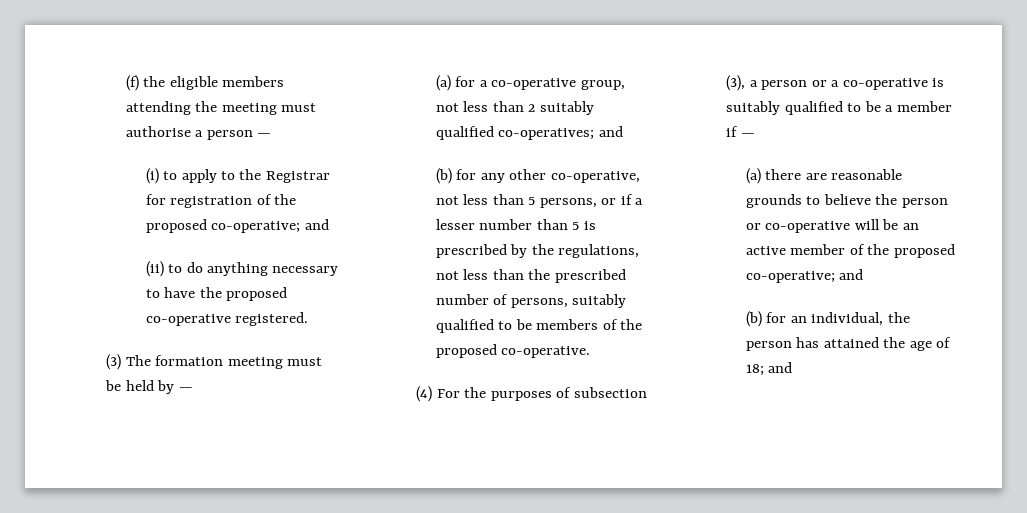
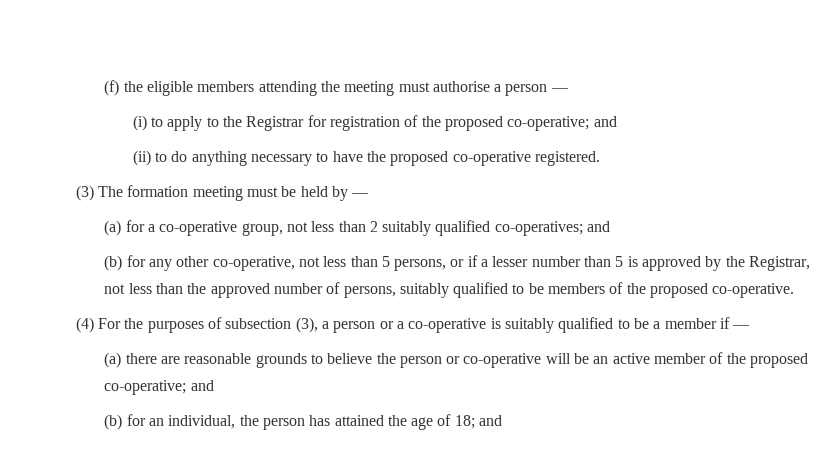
[435,244,507,258] prescribed -> [642,256,702,271] approved
[558,244,640,258] regulations, -> [748,256,810,271] Registrar,
[554,269,626,283] prescribed -> [210,283,270,298] approved

